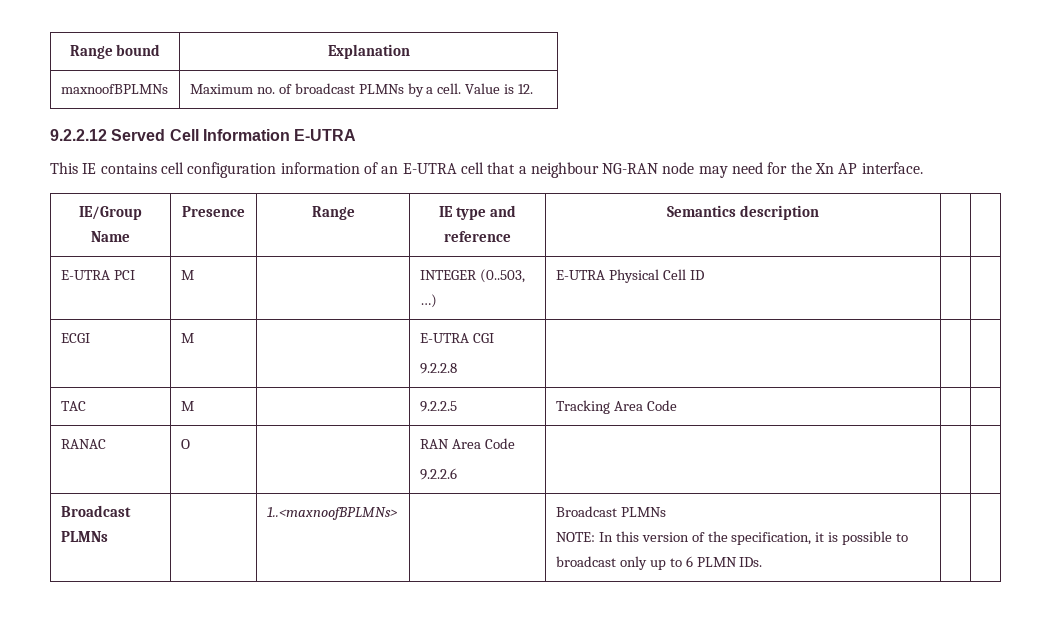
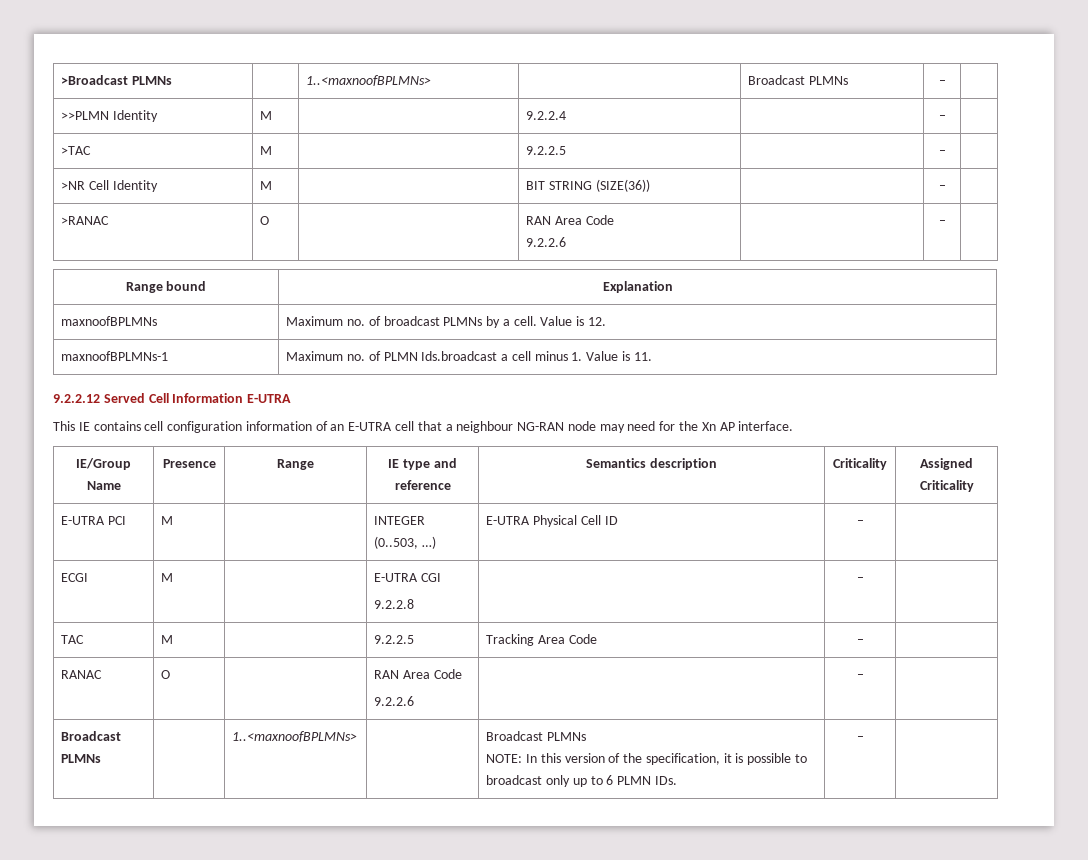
(69, 52) none -> [61,75,172,85] [306,75,432,86] [748,75,848,85] [938,80,946,85] [61,110,158,122] [260,111,273,120] [526,111,567,120] [938,115,946,120] [61,146,92,155] [260,146,273,155] [526,146,567,155] [938,150,946,155] [61,180,158,192] [260,181,273,190] [526,179,650,192] [938,185,946,190] [61,216,110,225] [260,216,270,225] [526,215,614,225] [526,237,567,247] [938,220,946,225] >Broadcast PLMNs | | 1..<maxnoofBPLMNs> | | Broadcast PLMNs | – | // >>PLMN Identity | M | | 9.2.2.4 | | – | // >TAC | M | | 9.2.2.5 | | – | // >NR Cell Identity | M | | BIT STRING (SIZE(36)) | | – | // >RANAC | O | | RAN Area Code // 9.2.2.6 | | – | //
(534, 89) none -> [61,351,169,361] [286,351,652,361] // maxnoofBPLMNs-1 | Maximum no. of PLMN Ids.broadcast a cell minus 1. Value is 11.
(819, 212) | -> [833,458,887,470] [920,458,974,470] [919,480,974,492] Criticality | Assigned Criticality
(704, 275) none -> [856,520,864,525] –
(457, 368) none -> [856,577,864,582] –
(677, 405) none -> [856,639,864,644] –
(457, 474) none -> [856,674,864,679] –
(763, 562) none -> [856,736,864,741] –

